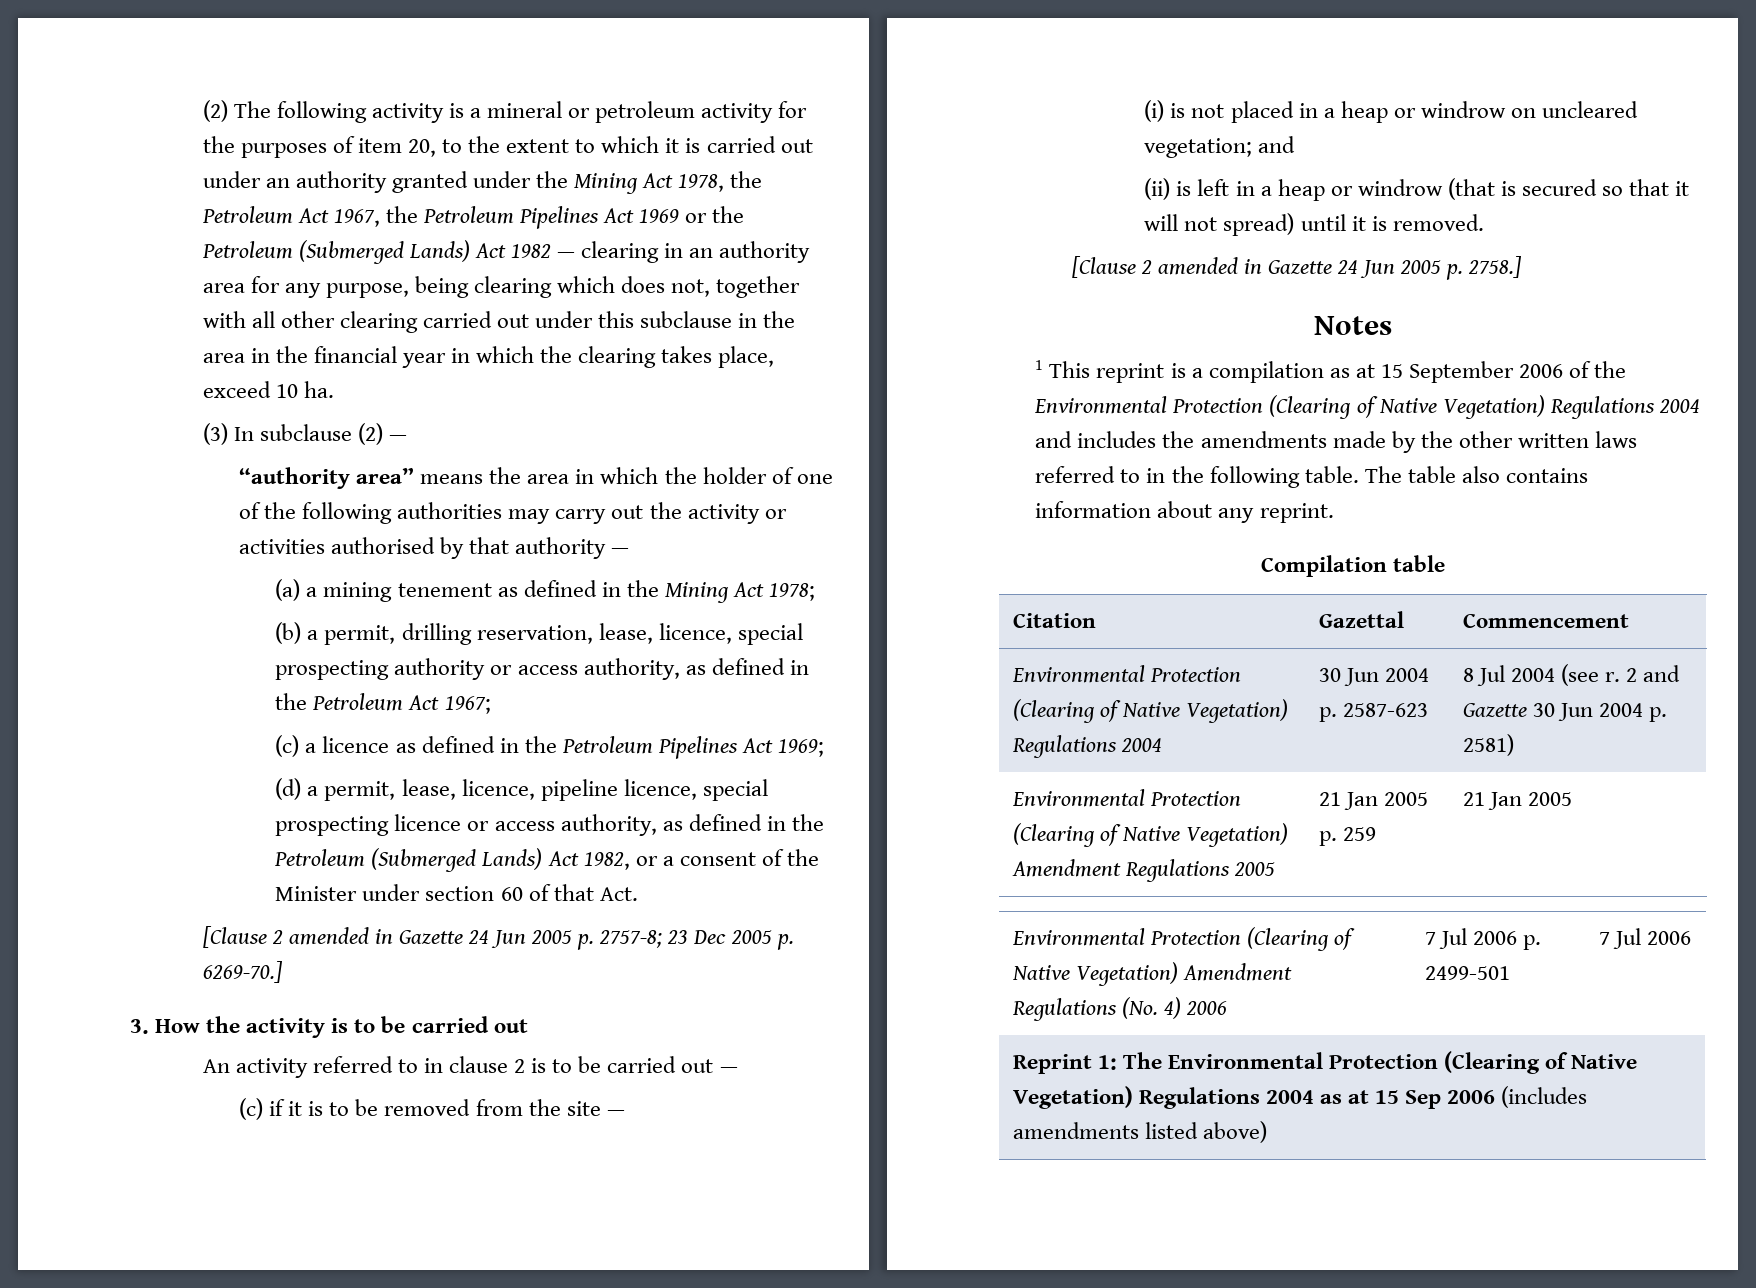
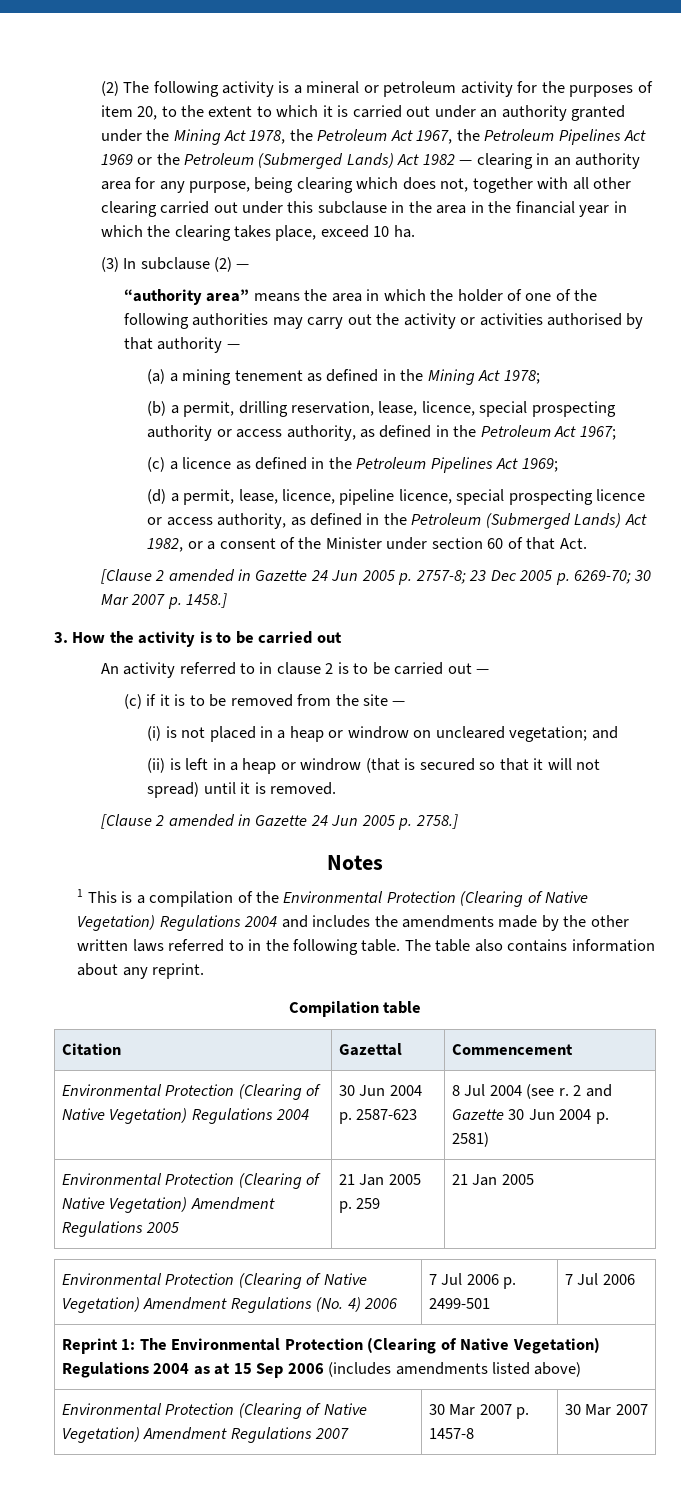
[202,961,283,983] 6269-70.] -> [573,570,652,584] [100,593,227,609] 6269-70; 30 Mar 2007 p. 1458.]
[1096,363,1165,383] reprint -> (117, 897) none
[1329,361,1564,383] as at 15 September 2006 -> (234, 899) none
(1267, 1132) none -> [61,1403,367,1419] [61,1427,350,1443] [428,1404,530,1419] [428,1428,474,1439] [564,1404,648,1416] // Environmental Protection (Clearing of Native Vegetation) Amendment Regulations 2007 | 30 Mar 2007 p. 1457-8 | 30 Mar 2007

